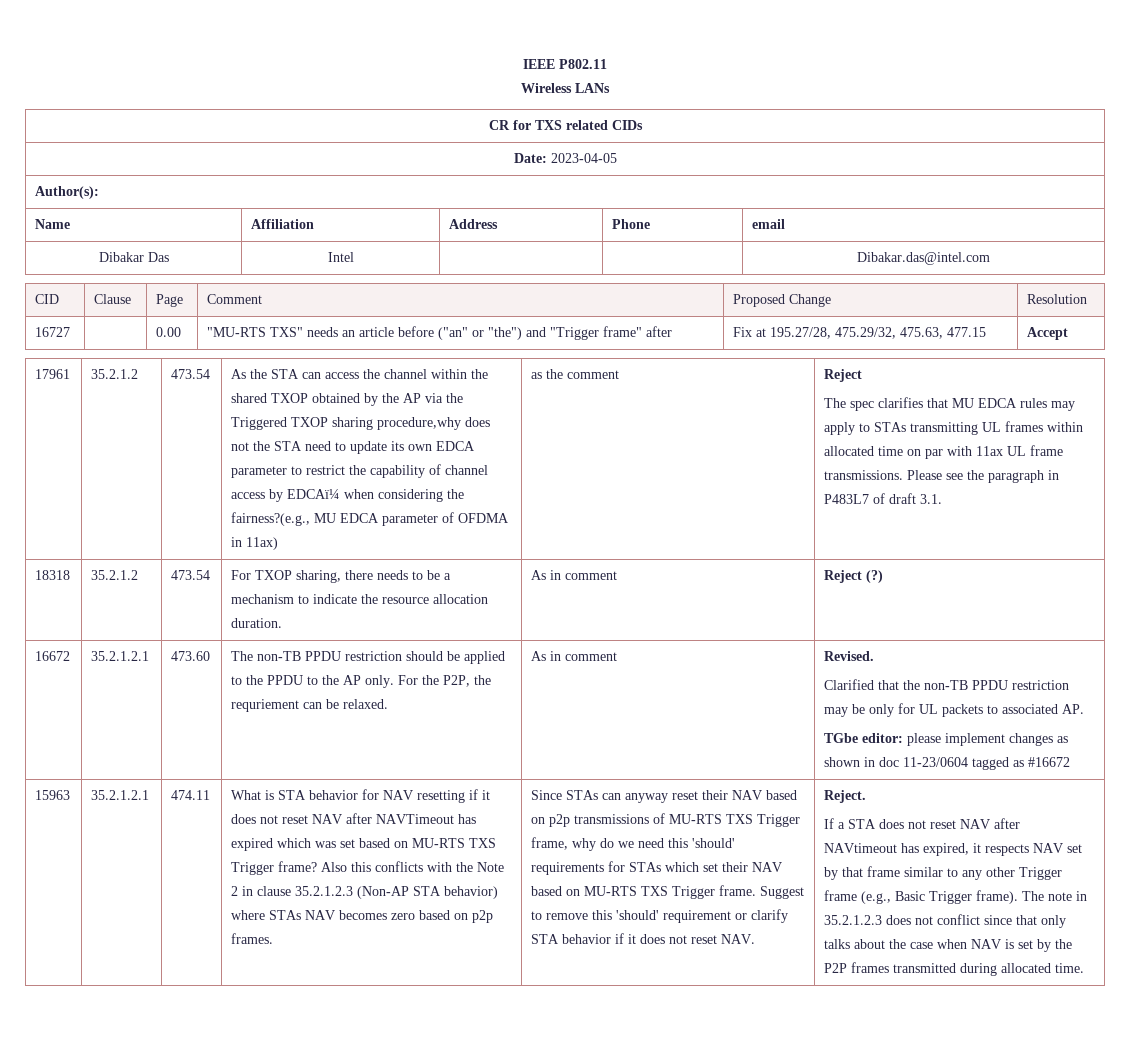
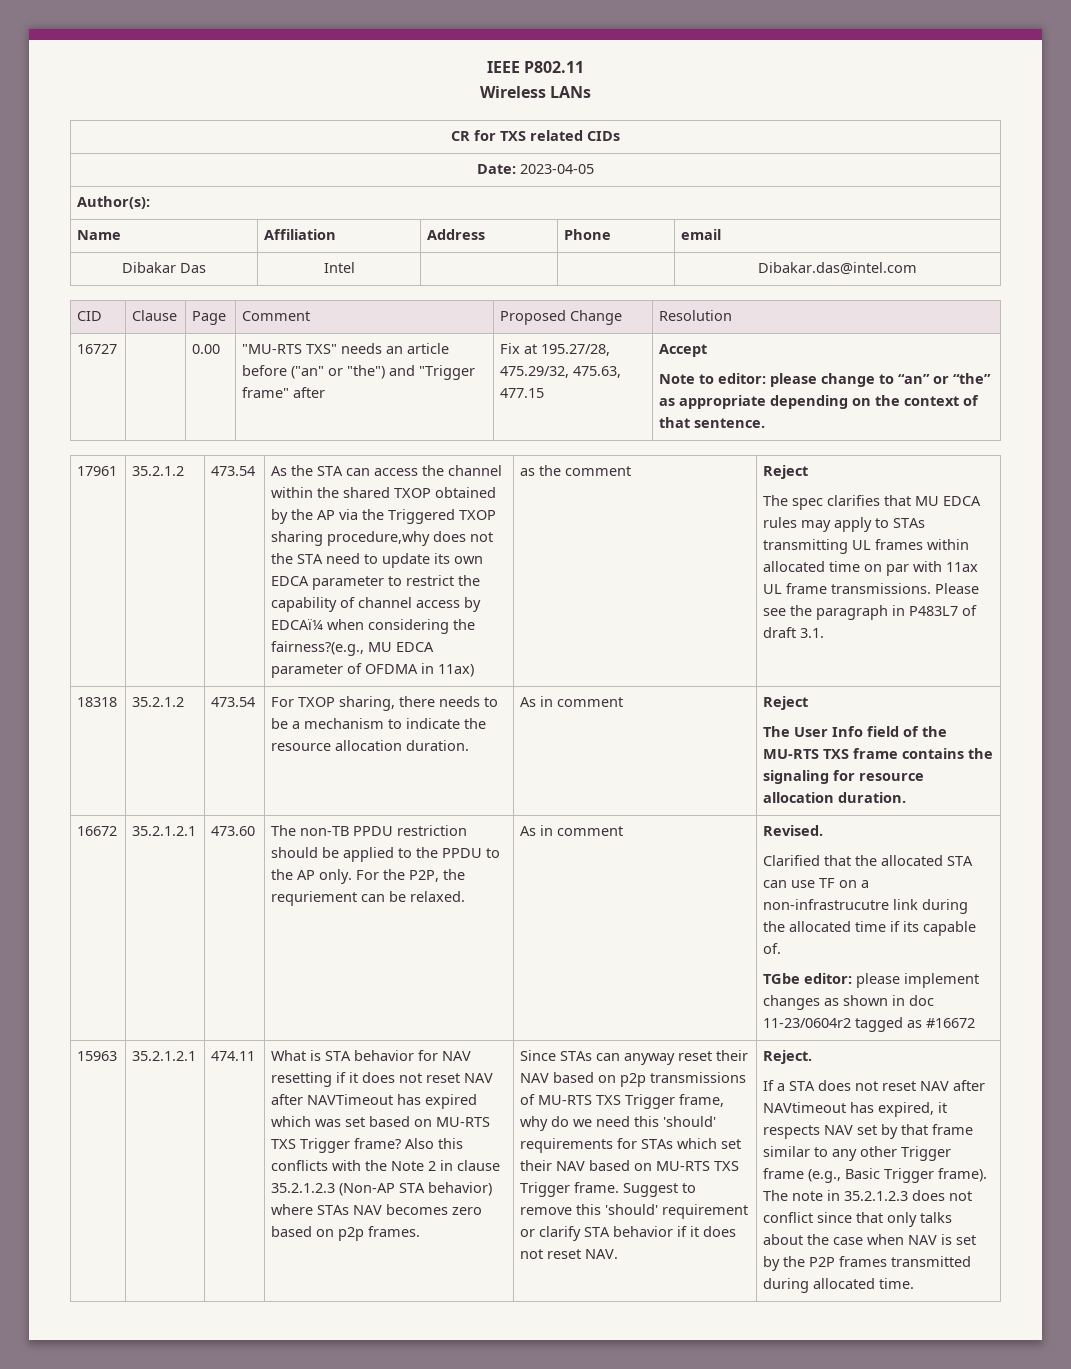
(1069, 333) none -> [659,373,992,387] [659,395,980,409] [659,417,766,428] // Note to editor: please change to “an” or “the” as appropriate depending on the context of that sentence.
[866,570,884,583] (?) -> [763,726,948,737] [763,748,994,759] [763,770,925,784] [763,792,907,803] // The User Info field of the MU-RTS TXS frame contains the signaling for resource allocation duration.
[924,680,1070,690] [824,703,1085,717] non-TB PPDU restriction may be only for UL packets to associated AP. -> [881,855,974,866] [763,878,870,888] [763,899,969,914] [763,921,977,936] [763,943,782,954] allocated STA can use TF on a non-infrastrucutre link during the allocated time if its capable of.
[903,757,969,767] 11-23/0604 -> [763,1018,852,1028] 11-23/0604r2

